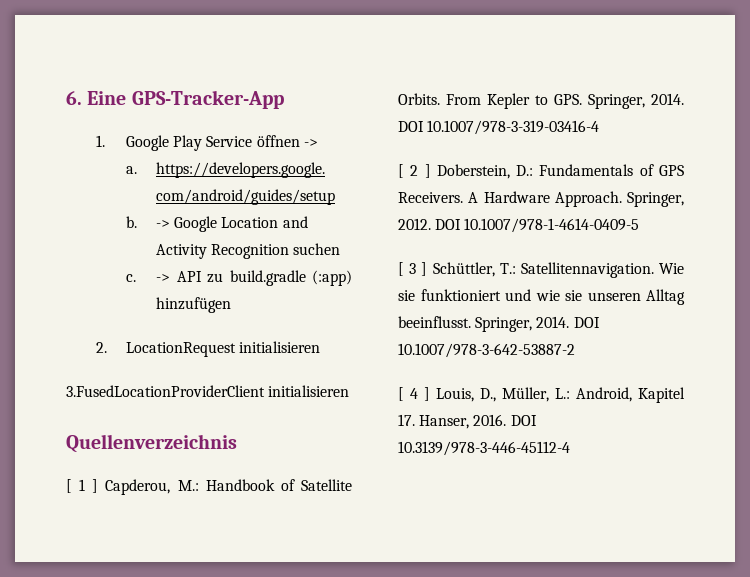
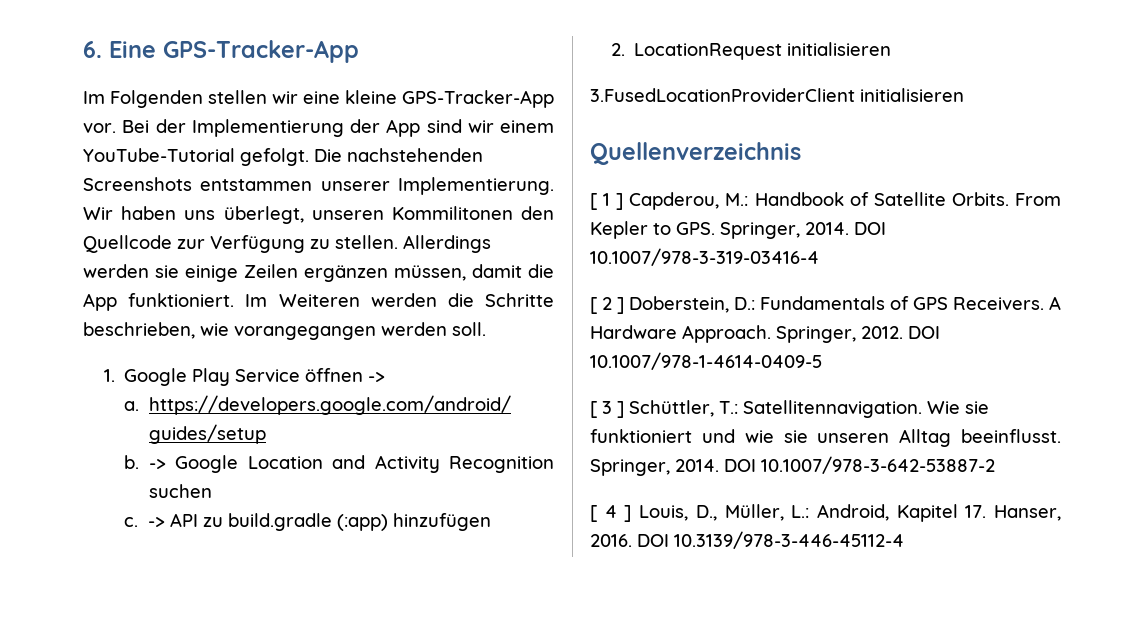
(284, 99) none -> [83,90,554,108] [83,119,554,137] [83,148,483,166] [83,177,554,195] [83,206,554,224] [83,235,491,253] [83,264,554,282] [83,293,554,311] [83,322,486,340] // Im Folgenden stellen wir eine kleine GPS-Tracker-App vor. Bei der Implementierung der App sind wir einem YouTube-Tutorial gefolgt. Die nachstehenden Screenshots entstammen unserer Implementierung. Wir haben uns überlegt, unseren Kommilitonen den Quellcode zur Verfügung zu stellen. Allerdings werden sie einige Zeilen ergänzen müssen, damit die App funktioniert. Im Weiteren werden die Schritte beschrieben, wie vorangegangen werden soll.

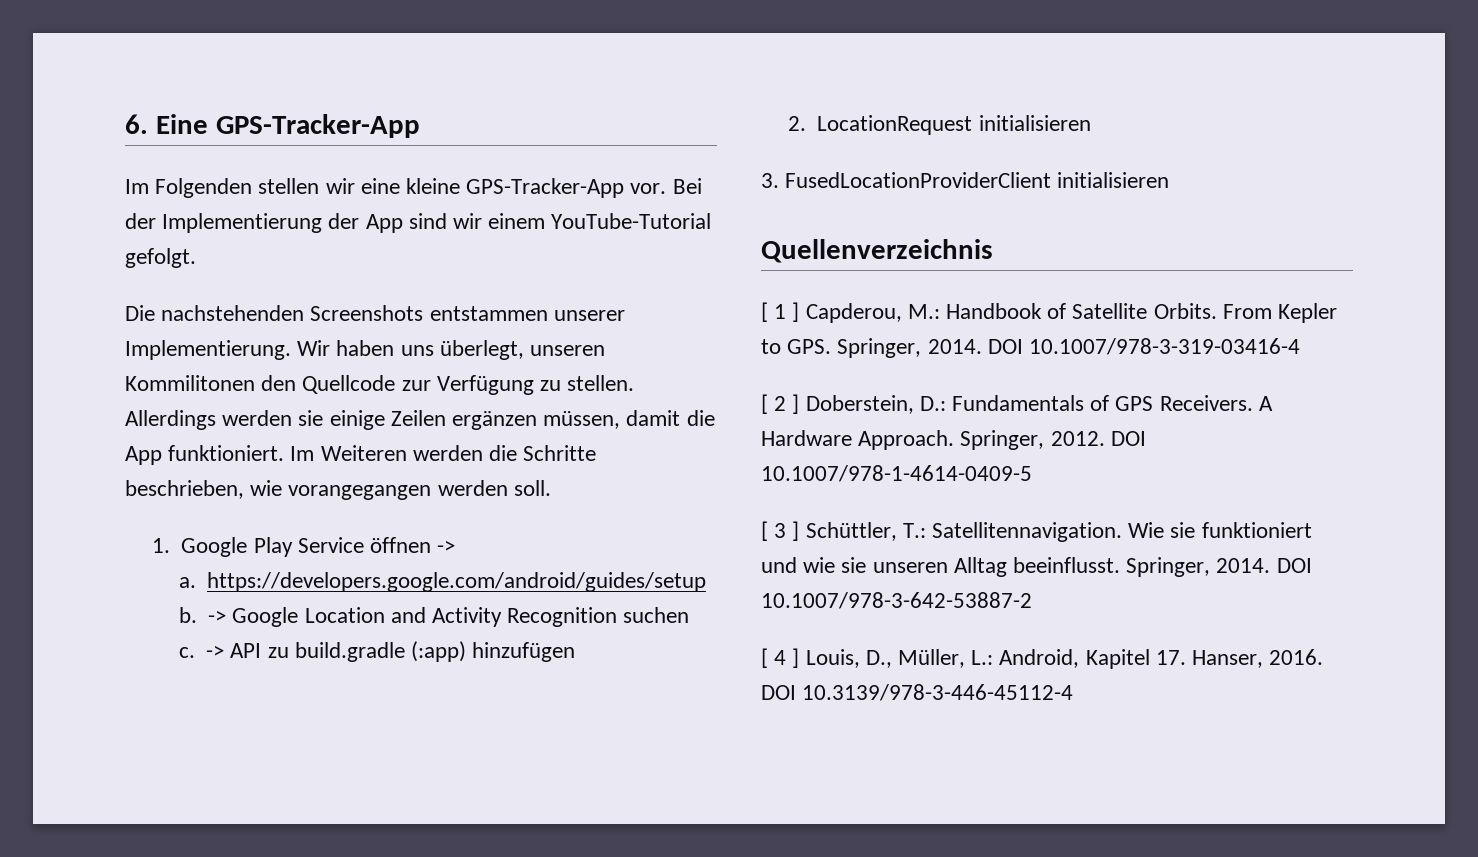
(309, 157) none -> (196, 258) //
[590,88,855,102] 3.FusedLocationProviderClient -> [761,172,1052,188] 3. FusedLocationProviderClient

